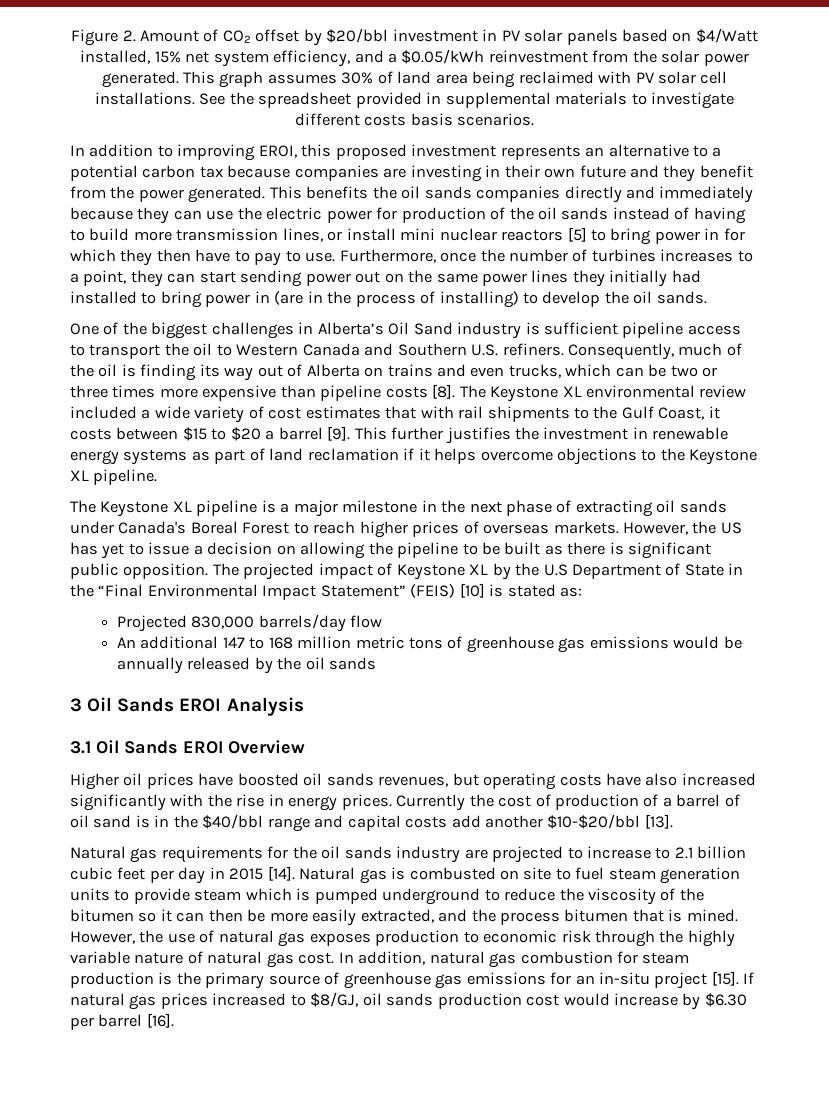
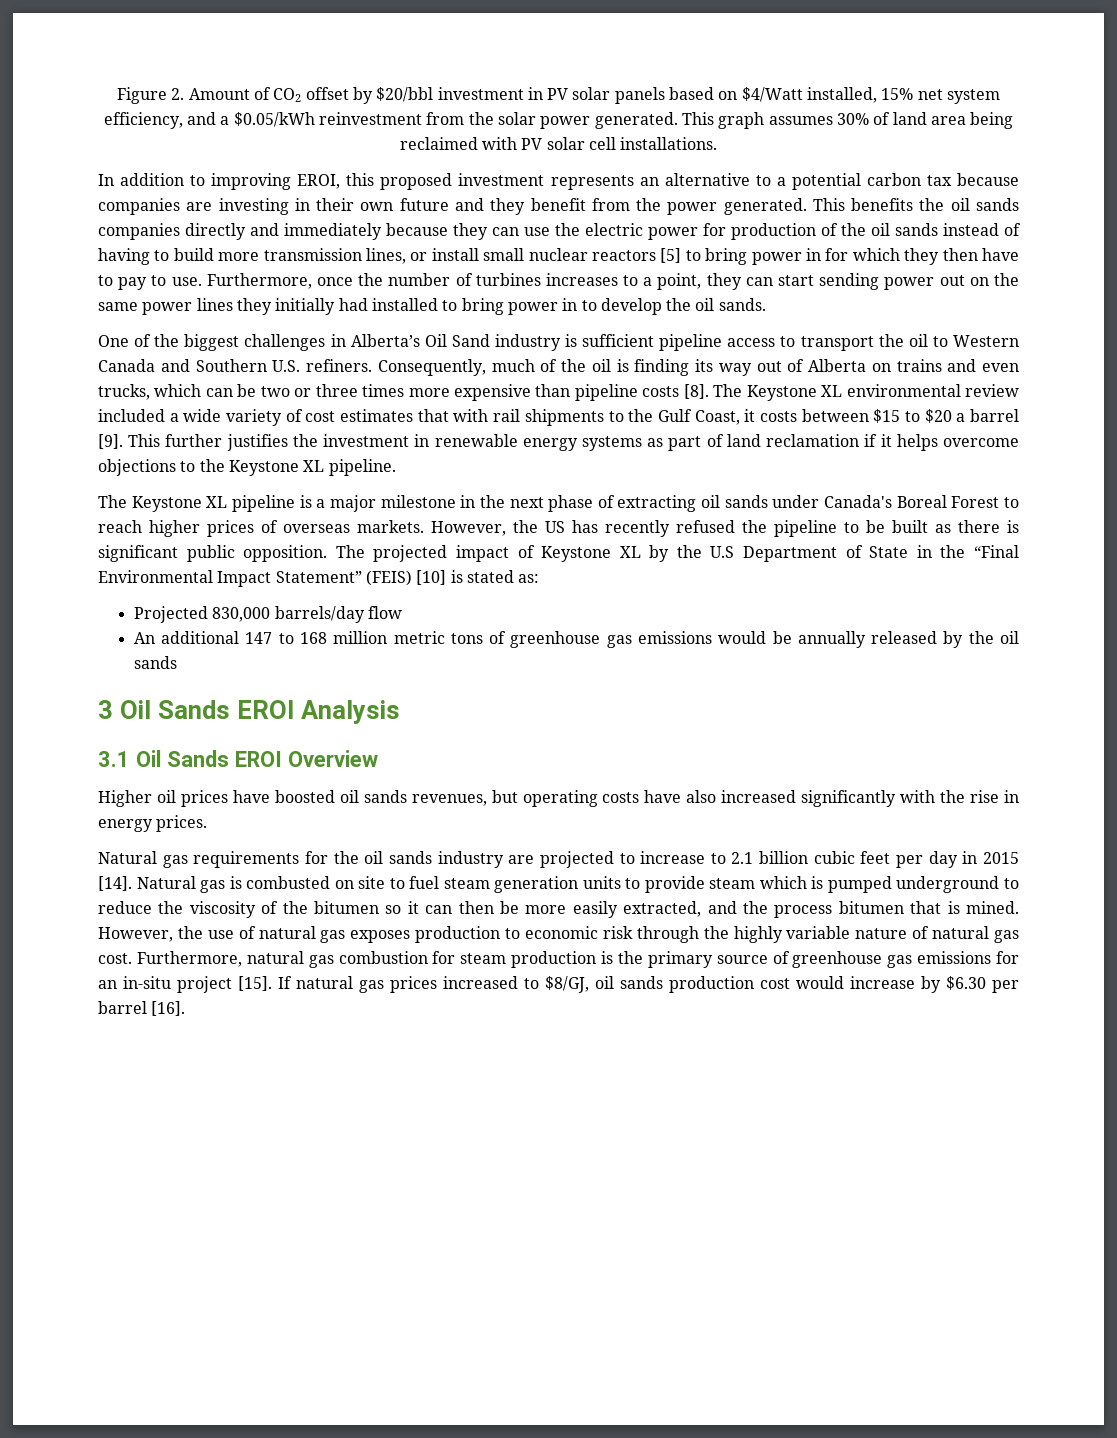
[199,92,735,109] [294,113,535,126] See the spreadsheet provided in supplemental materials to investigate different costs basis scenarios. -> (718, 143) none
[400,228,436,240] mini -> [483,248,525,261] small
[274,291,519,308] (are in the process of installing) -> (578, 304) none
[101,542,366,559] yet to issue a decision on allowing -> [605,520,735,537] recently refused
[396,794,740,811] [70,814,673,832] Currently the cost of production of a barrel of oil sand is in the $40/bbl range and capital costs add another $10-$20/bbl [13]. -> (208, 823) none
[338,951,426,965] In addition, -> [136,951,242,967] Furthermore,

